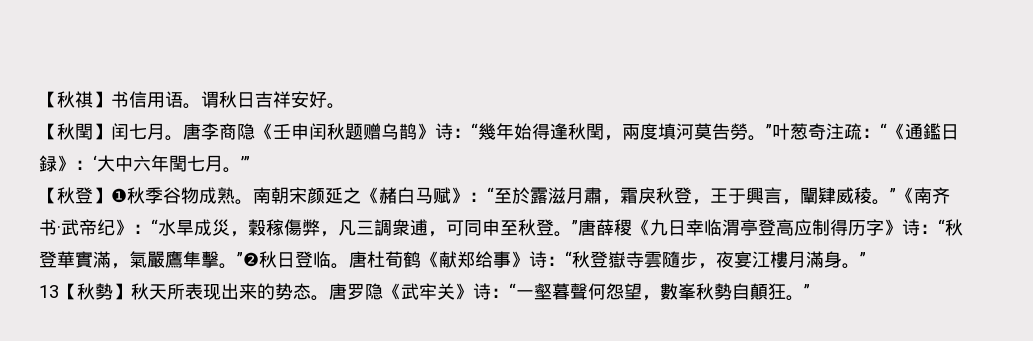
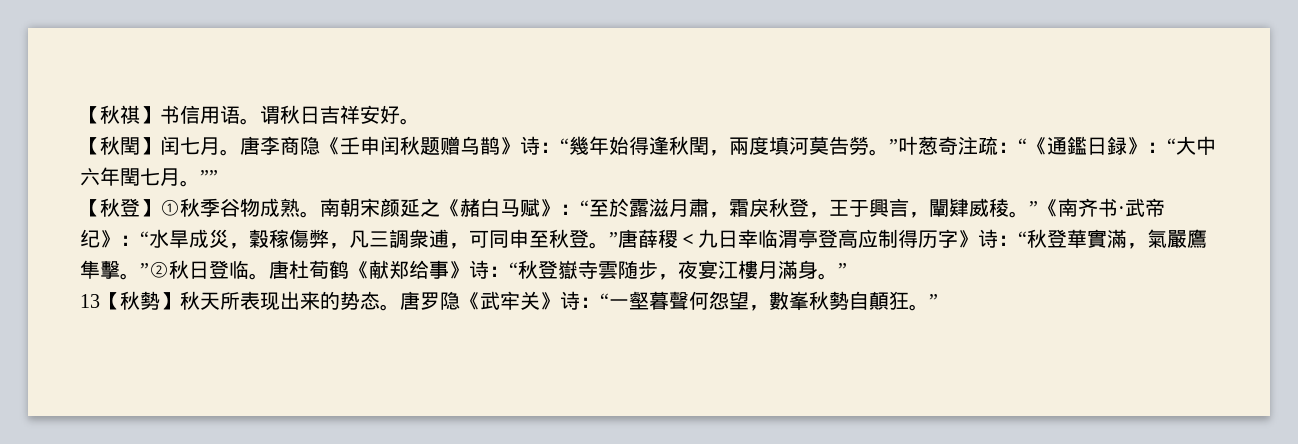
[93,155,97,170] ‘ -> [1167,138,1176,153] “
[241,156,250,170] ’” -> [200,170,218,184] ””
[111,188,127,203] ❶ -> [160,199,180,216] ①
[632,219,650,236] 《 -> [678,233,698,246] ＜
[237,252,259,267] ”❷ -> [140,261,169,278] ”②
[662,251,680,268] 隨 -> [618,260,638,279] 随

